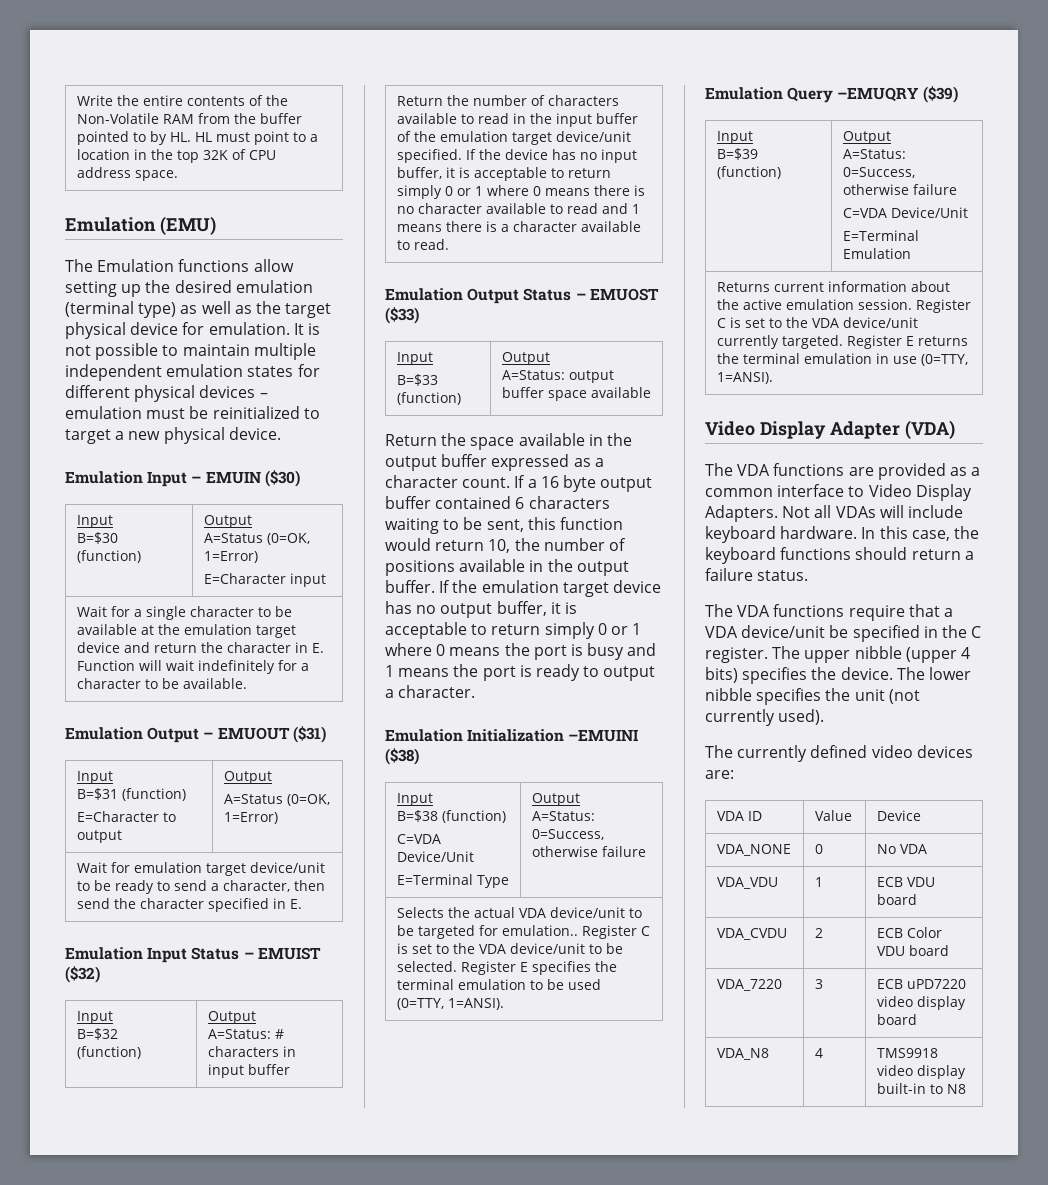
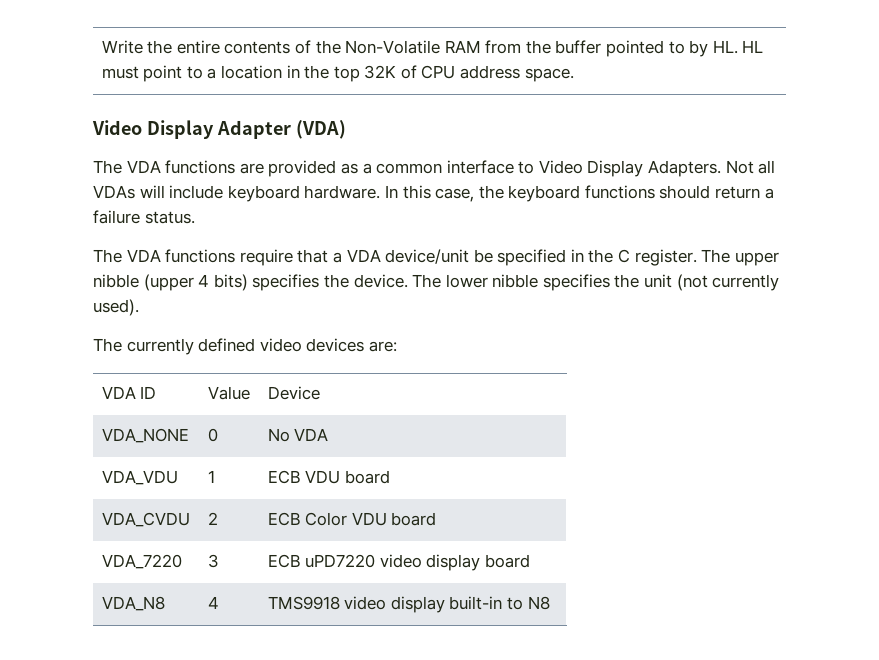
[65,216,216,235] [65,259,294,272] [65,280,313,297] [65,301,332,318] [65,322,320,339] [65,343,316,360] [65,364,320,381] [65,385,268,402] [65,406,320,419] [65,427,281,444] [65,470,300,487] [76,515,113,528] [76,532,118,544] [76,550,141,563] [203,515,252,528] [203,533,310,545] [203,551,258,563] [203,573,326,587] [76,606,292,620] [76,624,296,638] [76,642,324,653] [76,660,309,674] [76,678,247,689] [65,726,326,743] [76,771,113,784] [76,788,186,801] [76,811,176,822] [76,830,122,843] [223,771,272,784] [223,794,330,806] [223,812,278,824] [76,862,325,876] [76,880,325,894] [76,898,302,912] [65,947,321,963] [65,966,100,983] [76,1011,113,1024] [76,1028,118,1040] [76,1046,141,1059] [207,1011,256,1024] [207,1029,284,1039] [207,1046,296,1057] [207,1064,290,1078] [396,95,619,106] [396,113,638,127] [396,131,631,145] [396,149,637,163] [396,167,611,181] [396,185,645,199] [396,203,640,214] [396,221,641,232] [396,239,449,250] [385,288,659,304] [385,307,419,324] [396,352,433,365] [396,374,438,386] [396,392,461,405] [501,352,550,365] [501,370,614,383] [501,387,651,401] [385,433,632,450] [385,454,604,471] [385,475,653,492] [385,496,610,509] [385,517,623,534] [385,538,626,553] [385,559,629,576] [385,580,661,597] [385,601,577,618] [385,622,642,639] [385,643,657,660] [385,664,656,681] [385,685,476,698] [385,729,639,742] [385,748,419,765] [396,793,433,806] [396,810,506,823] [396,834,441,844] [396,851,474,862] [396,874,509,888] [531,793,580,806] [531,811,595,821] [531,829,604,840] [531,846,646,857] [396,907,642,918] [396,925,650,939] [396,943,623,954] [396,961,617,975] [396,979,601,990] [396,998,504,1010] [705,86,958,103] [716,131,753,144] [716,148,758,160] [716,166,781,179] [842,131,891,144] [842,149,906,159] [842,167,915,178] [842,184,957,195] [842,207,968,218] [842,230,919,241] [842,248,911,259] [716,281,950,292] [716,299,971,313] [716,317,918,328] [716,335,968,349] [716,353,968,366] [716,372,773,384] // Emulation (EMU) // The Emulation functions allow setting up the desired emulation (terminal type) as well as the target physical device for emulation. It is not possible to maintain multiple independent emulation states for different physical devices – emulation must be reinitialized to target a new physical device. // Emulation Input – EMUIN ($30) // Input // B=$30 (function) | Output // A=Status (0=OK, 1=Error) // E=Character input // Wait for a single character to be available at the emulation target device and return the character in E. Function will wait indefinitely for a character to be available. // Emulation Output – EMUOUT ($31) // Input // B=$31 (function) // E=Character to output | Output // A=Status (0=OK, 1=Error) // Wait for emulation target device/unit to be ready to send a character, then send the character specified in E. // Emulation Input Status – EMUIST ($32) // Input // B=$32 (function) | Output // A=Status: # characters in input buffer // Return the number of characters available to read in the input buffer of the emulation target device/unit specified. If the device has no input buffer, it is acceptable to return simply 0 or 1 where 0 means there is no character available to read and 1 means there is a character available to read. // Emulation Output Status – EMUOST ($33) // Input // B=$33 (function) | Output // A=Status: output buffer space available // Return the space available in the output buffer expressed as a character count. If a 16 byte output buffer contained 6 characters waiting to be sent, this function would return 10, the number of positions available in the output buffer. If the emulation target device has no output buffer, it is acceptable to return simply 0 or 1 where 0 means the port is busy and 1 means the port is ready to output a character. // Emulation Initialization –EMUINI ($38) // Input // B=$38 (function) // C=VDA Device/Unit // E=Terminal Type | Output // A=Status: 0=Success, otherwise failure // Selects the actual VDA device/unit to be targeted for emulation.. Register C is set to the VDA device/unit to be selected. Register E specifies the terminal emulation to be used (0=TTY, 1=ANSI). // Emulation Query –EMUQRY ($39) // Input // B=$39 (function) | Output // A=Status: 0=Success, otherwise failure // C=VDA Device/Unit // E=Terminal Emulation // Returns current information about the active emulation session. Register C is set to the VDA device/unit currently targeted. Register E returns the terminal emulation in use (0=TTY, 1=ANSI). -> (574, 75) none

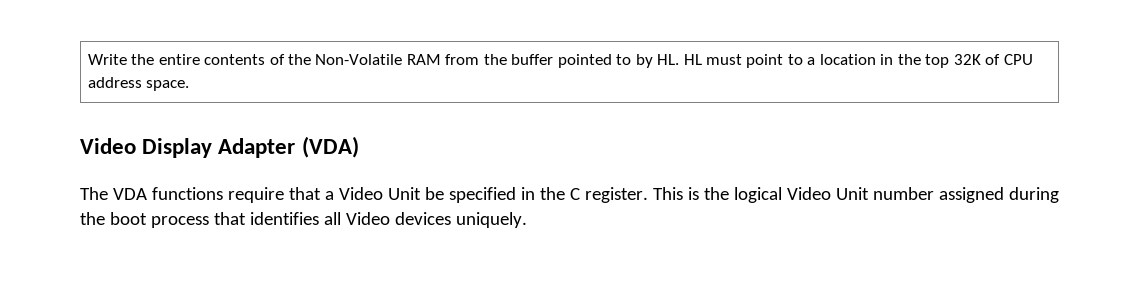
[93,160,776,177] [93,185,774,202] [93,210,195,224] // The VDA functions are provided as a common interface to Video Display Adapters. Not all VDAs will include keyboard hardware. In this case, the keyboard functions should return a failure status. -> (359, 147) none
[346,249,470,264] VDA device/unit -> [338,187,421,200] Video Unit
[701,249,779,266] [93,274,780,291] [93,299,139,316] [93,338,397,355] [101,386,157,399] [207,386,250,400] [267,386,320,400] [101,428,189,443] [207,428,218,442] [267,428,329,442] [101,470,178,485] [207,470,215,483] [267,470,390,484] [101,512,190,527] [207,512,218,525] [267,512,437,526] [101,554,182,569] [207,554,219,568] [267,554,530,571] [101,596,165,611] [207,596,219,609] [267,596,550,613] The upper nibble (upper 4 bits) specifies the device. The lower nibble specifies the unit (not currently used). // The currently defined video devices are: // VDA ID | Value | Device // VDA_NONE | 0 | No VDA // VDA_VDU | 1 | ECB VDU board // VDA_CVDU | 2 | ECB Color VDU board // VDA_7220 | 3 | ECB uPD7220 video display board // VDA_N8 | 4 | TMS9918 video display built-in to N8 -> [652,187,1059,203] [80,212,527,228] This is the logical Video Unit number assigned during the boot process that identifies all Video devices uniquely.

